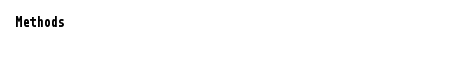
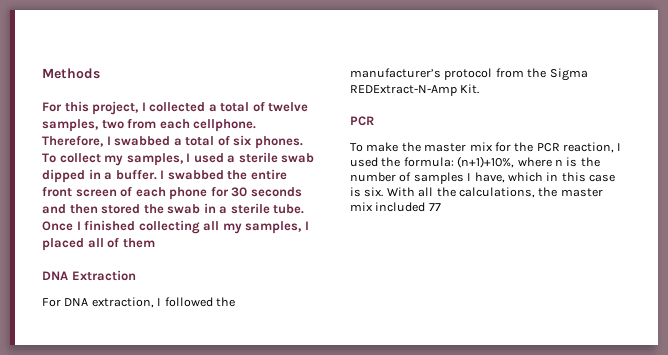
(64, 21) none -> [42,101,309,115] [42,118,257,132] [42,135,303,149] [42,152,315,166] [42,169,287,183] [42,186,302,200] [42,203,305,214] [42,220,309,234] [42,237,155,251] [42,270,136,281] [42,297,235,308] [350,68,588,81] [350,84,480,96] [350,116,374,126] [350,142,622,153] [350,156,600,168] [350,172,615,184] [350,187,603,198] [350,202,441,212] // For this project, I collected a total of twelve samples, two from each cellphone. Therefore, I swabbed a total of six phones. To collect my samples, I used a sterile swab dipped in a buffer. I swabbed the entire front screen of each phone for 30 seconds and then stored the swab in a sterile tube. Once I finished collecting all my samples, I placed all of them // DNA Extraction // For DNA extraction, I followed the manufacturer’s protocol from the Sigma REDExtract-N-Amp Kit. // PCR // To make the master mix for the PCR reaction, I used the formula: (n+1)+10%, where n is the number of samples I have, which in this case is six. With all the calculations, the master mix included 77

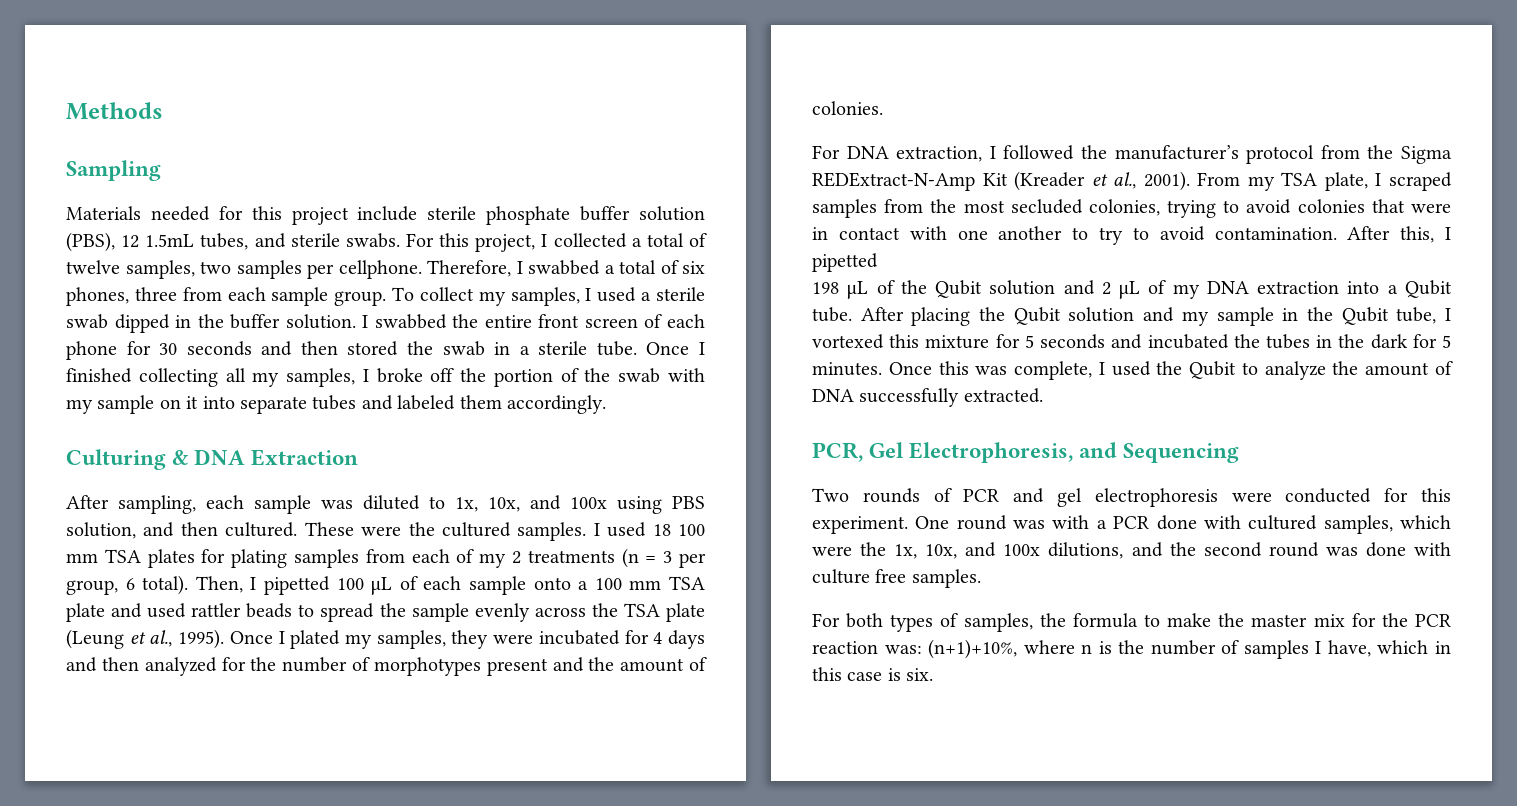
(100, 73) none -> [66,160,161,181] [66,206,706,225] [66,232,400,252] Sampling // Materials needed for this project include sterile phosphate buffer solution (PBS), 12 1.5mL tubes, and sterile swabs.
[127,118,190,129] from each -> [236,260,334,279] samples per
[254,136,303,149] phones. -> [66,287,387,306] phones, three from each sample group.
[104,169,157,180] a buffer. -> [197,314,356,329] the buffer solution.
[42,237,155,251] [42,270,136,281] placed all of them // DNA Extraction -> [376,368,705,387] [66,395,606,414] [66,449,359,470] [66,495,705,514] [66,522,705,541] [66,548,706,568] [66,575,706,595] [66,603,706,622] [66,629,705,649] [66,657,707,676] [812,101,883,115] broke off the portion of the swab with my sample on it into separate tubes and labeled them accordingly. // Culturing & DNA Extraction // After sampling, each sample was diluted to 1x, 10x, and 100x using PBS solution, and then cultured. These were the cultured samples. I used 18 100 mm TSA plates for plating samples from each of my 2 treatments (n = 3 per group, 6 total). Then, I pipetted 100 μL of each sample onto a 100 mm TSA plate and used rattler beads to spread the sample evenly across the TSA plate (Leung et al., 1995). Once I plated my samples, they were incubated for 4 days and then analyzed for the number of morphotypes present and the amount of colonies.
[460,84,480,94] [350,116,374,126] [350,143,363,152] Kit. // PCR // To -> [982,171,1452,191] [812,199,1451,218] [812,226,1451,245] [812,253,878,272] [812,280,1452,299] [812,307,1451,326] [812,334,1451,349] [812,361,1453,380] [812,388,1043,407] [812,442,1240,463] [812,488,1451,507] [812,515,1451,534] [812,542,1451,559] [812,569,981,588] [812,613,1160,632] Kit (Kreader et al., 2001). From my TSA plate, I scraped samples from the most secluded colonies, trying to avoid colonies that were in contact with one another to try to avoid contamination. After this, I pipetted // 198 μL of the Qubit solution and 2 μL of my DNA extraction into a Qubit tube. After placing the Qubit solution and my sample in the Qubit tube, I vortexed this mixture for 5 seconds and incubated the tubes in the dark for 5 minutes. Once this was complete, I used the Qubit to analyze the amount of DNA successfully extracted. // PCR, Gel Electrophoresis, and Sequencing // Two rounds of PCR and gel electrophoresis were conducted for this experiment. One round was with a PCR done with cultured samples, which were the 1x, 10x, and 100x dilutions, and the second round was done with culture free samples. // For both types of samples, the formula to
[563,142,622,153] [350,157,454,167] reaction, I used the formula: -> [812,641,922,654] reaction was:
[386,187,603,198] [350,202,441,212] With all the calculations, the master mix included 77 -> (934, 674) none

